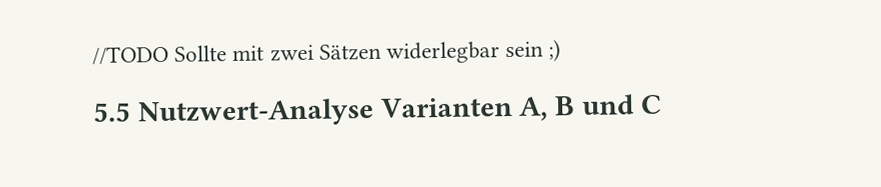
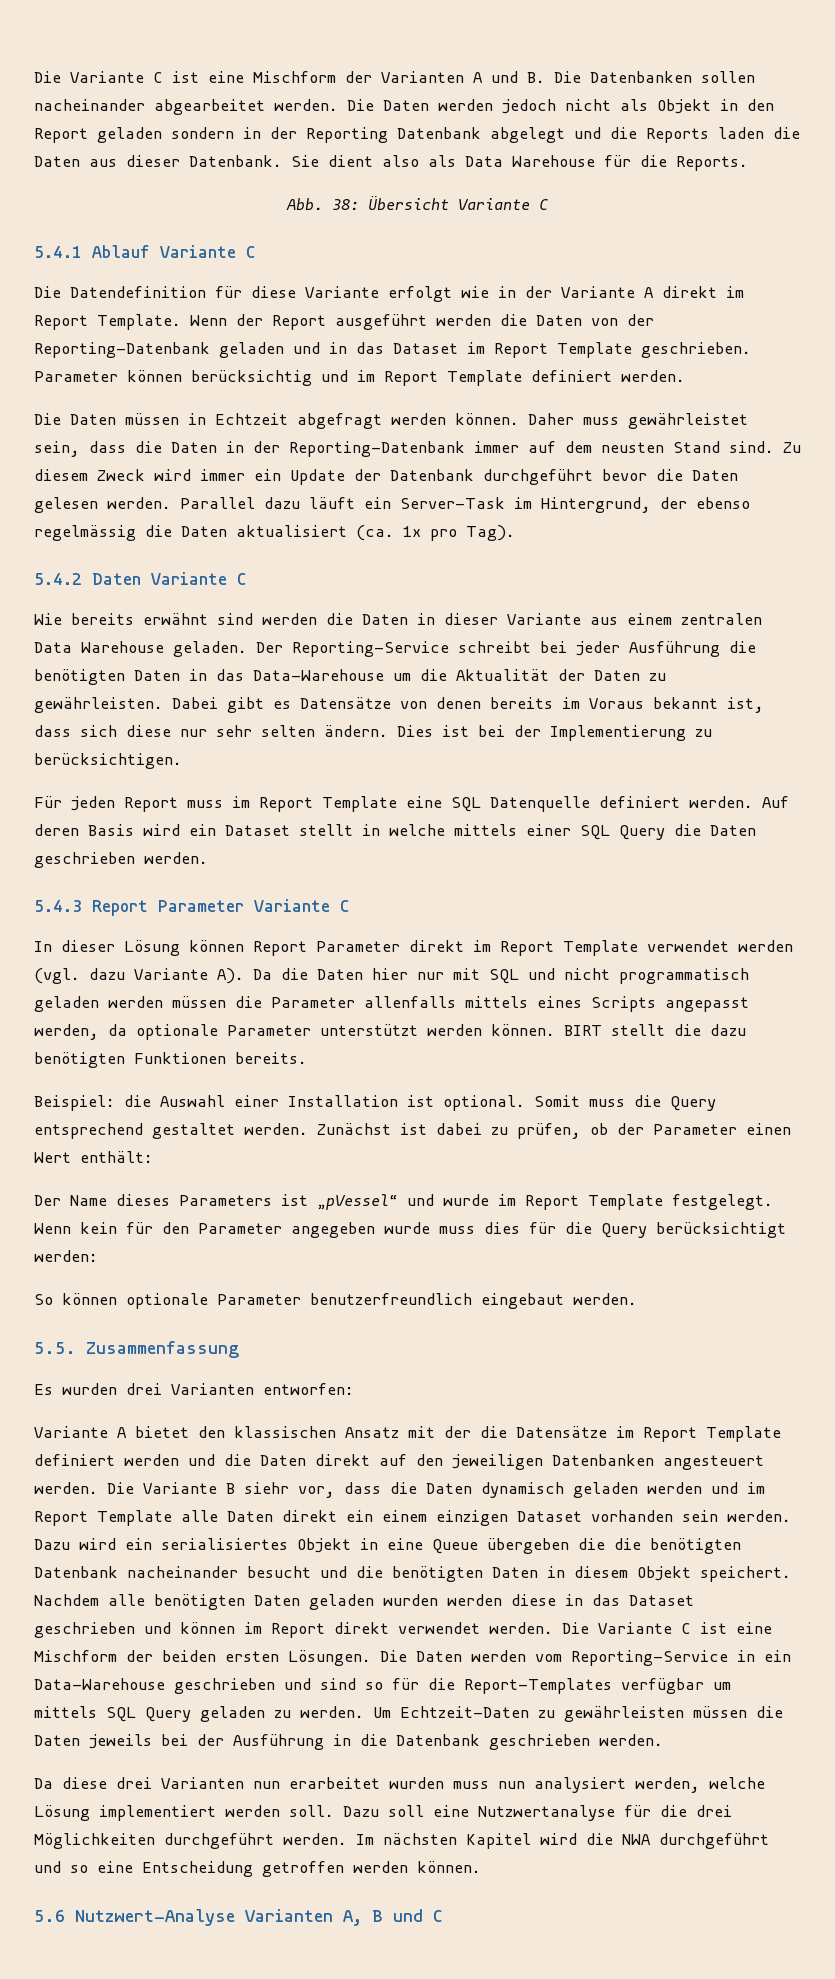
[92,39,562,65] [93,102,131,122] //TODO Sollte mit zwei Sätzen widerlegbar sein ;) // 5.5 -> [34,71,755,83] [34,99,774,115] [34,127,800,143] [34,155,748,171] [286,196,549,210] [34,245,256,258] [34,286,744,302] [34,314,654,330] [34,342,751,358] [34,370,685,386] [34,413,748,429] [34,441,801,457] [34,469,738,485] [34,497,750,513] [34,525,515,541] [34,572,247,585] [34,613,762,625] [34,641,756,657] [34,669,666,685] [34,697,764,713] [34,725,712,741] [34,753,182,769] [34,796,789,812] [34,824,756,840] [34,852,208,868] [34,899,350,916] [34,940,793,956] [34,968,749,984] [34,996,749,1012] [34,1024,746,1040] [34,1052,307,1068] [34,1095,716,1111] [34,1123,791,1139] [34,1151,153,1163] [34,1194,773,1210] [34,1222,786,1238] [34,1250,98,1262] [34,1293,637,1309] [34,1341,239,1358] [34,1383,354,1395] [34,1426,781,1442] [34,1454,764,1470] [34,1482,765,1498] [34,1510,791,1526] [34,1538,741,1554] [34,1566,791,1582] [34,1594,694,1610] [34,1622,772,1638] [34,1650,791,1666] [34,1678,731,1694] [34,1706,783,1722] [34,1734,663,1750] [34,1777,765,1793] [34,1805,732,1821] [34,1833,769,1849] [34,1861,481,1877] [34,1910,65,1922] Die Variante C ist eine Mischform der Varianten A und B. Die Datenbanken sollen nacheinander abgearbeitet werden. Die Daten werden jedoch nicht als Objekt in den Report geladen sondern in der Reporting Datenbank abgelegt und die Reports laden die Daten aus dieser Datenbank. Sie dient also als Data Warehouse für die Reports. // Abb. 38: Übersicht Variante C // 5.4.1 Ablauf Variante C // Die Datendefinition für diese Variante erfolgt wie in der Variante A direkt im Report Template. Wenn der Report ausgeführt werden die Daten von der Reporting-Datenbank geladen und in das Dataset im Report Template geschrieben. Parameter können berücksichtig und im Report Template definiert werden. // Die Daten müssen in Echtzeit abgefragt werden können. Daher muss gewährleistet sein, dass die Daten in der Reporting-Datenbank immer auf dem neusten Stand sind. Zu diesem Zweck wird immer ein Update der Datenbank durchgeführt bevor die Daten gelesen werden. Parallel dazu läuft ein Server-Task im Hintergrund, der ebenso regelmässig die Daten aktualisiert (ca. 1x pro Tag). // 5.4.2 Daten Variante C // Wie bereits erwähnt sind werden die Daten in dieser Variante aus einem zentralen Data Warehouse geladen. Der Reporting-Service schreibt bei jeder Ausführung die benötigten Daten in das Data-Warehouse um die Aktualität der Daten zu gewährleisten. Dabei gibt es Datensätze von denen bereits im Voraus bekannt ist, dass sich diese nur sehr selten ändern. Dies ist bei der Implementierung zu berücksichtigen. // Für jeden Report muss im Report Template eine SQL Datenquelle definiert werden. Auf deren Basis wird ein Dataset stellt in welche mittels einer SQL Query die Daten geschrieben werden. // 5.4.3 Report Parameter Variante C // In dieser Lösung können Report Parameter direkt im Report Template verwendet werden (vgl. dazu Variante A). Da die Daten hier nur mit SQL und nicht programmatisch geladen werden müssen die Parameter allenfalls mittels eines Scripts angepasst werden, da optionale Parameter unterstützt werden können. BIRT stellt die dazu benötigten Funktionen bereits. // Beispiel: die Auswahl einer Installation ist optional. Somit muss die Query entsprechend gestaltet werden. Zunächst ist dabei zu prüfen, ob der Parameter einen Wert enthält: // Der Name dieses Parameters ist „pVessel“ und wurde im Report Template festgelegt. Wenn kein für den Parameter angegeben wurde muss dies für die Query berücksichtigt werden: // So können optionale Parameter benutzerfreundlich eingebaut werden. // 5.5. Zusammenfassung // Es wurden drei Varianten entworfen: // Variante A bietet den klassischen Ansatz mit der die Datensätze im Report Template definiert werden und die Daten direkt auf den jeweiligen Datenbanken angesteuert werden. Die Variante B siehr vor, dass die Daten dynamisch geladen werden und im Report Template alle Daten direkt ein einem einzigen Dataset vorhanden sein werden. Dazu wird ein serialisiertes Objekt in eine Queue übergeben die die benötigten Datenbank nacheinander besucht und die benötigten Daten in diesem Objekt speichert. Nachdem alle benötigten Daten geladen wurden werden diese in das Dataset geschrieben und können im Report direkt verwendet werden. Die Variante C ist eine Mischform der beiden ersten Lösungen. Die Daten werden vom Reporting-Service in ein Data-Warehouse geschrieben und sind so für die Report-Templates verfügbar um mittels SQL Query geladen zu werden. Um Echtzeit-Daten zu gewährleisten müssen die Daten jeweils bei der Ausführung in die Datenbank geschrieben werden. // Da diese drei Varianten nun erarbeitet wurden muss nun analysiert werden, welche Lösung implementiert werden soll. Dazu soll eine Nutzwertanalyse für die drei Möglichkeiten durchgeführt werden. Im nächsten Kapitel wird die NWA durchgeführt und so eine Entscheidung getroffen werden können. // 5.6

